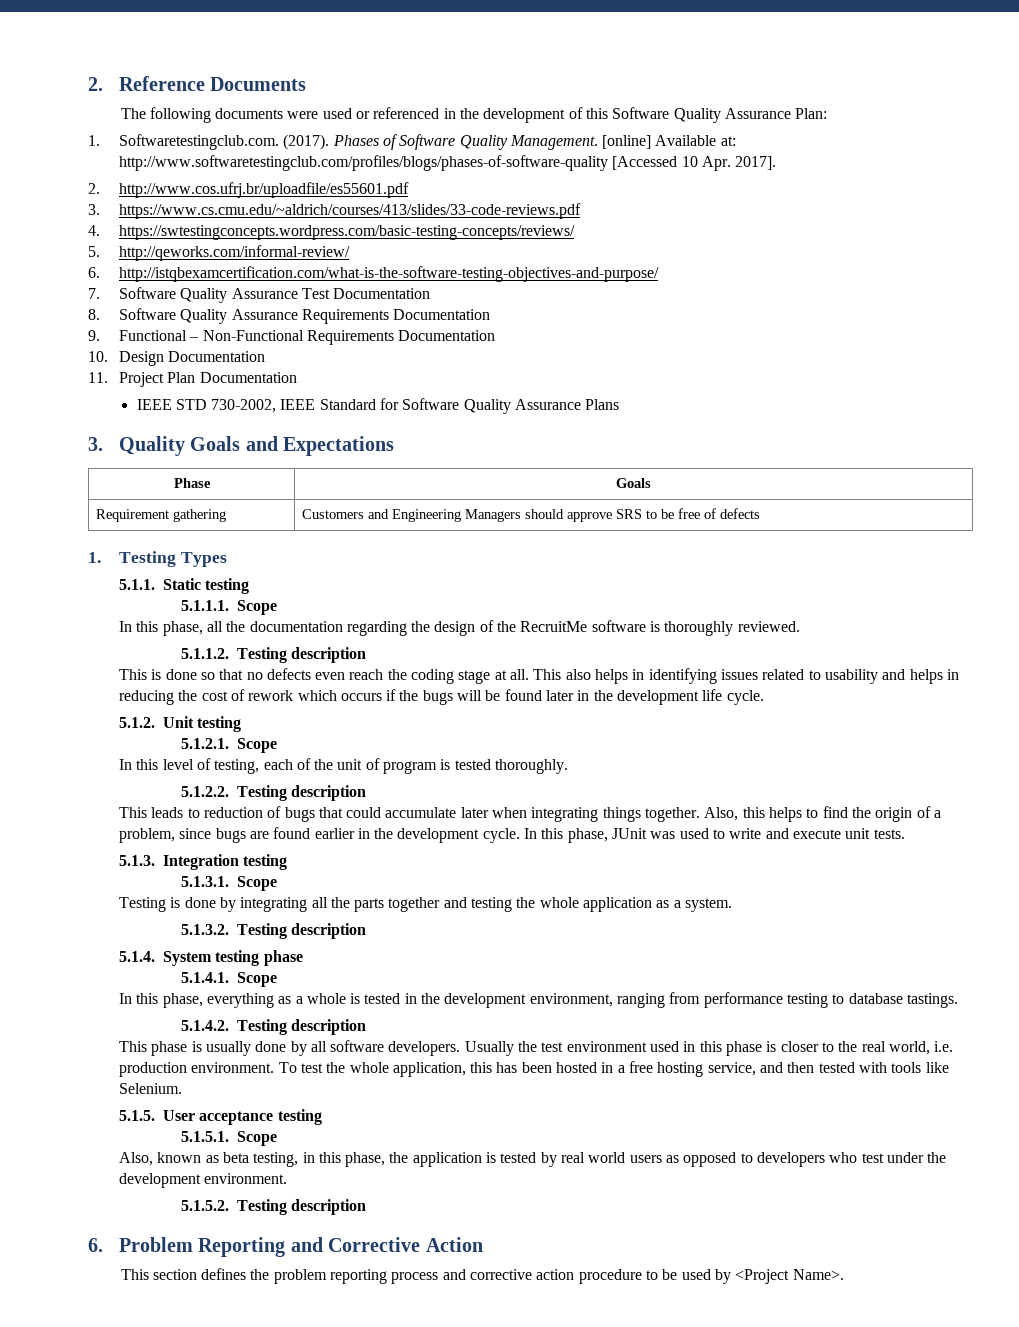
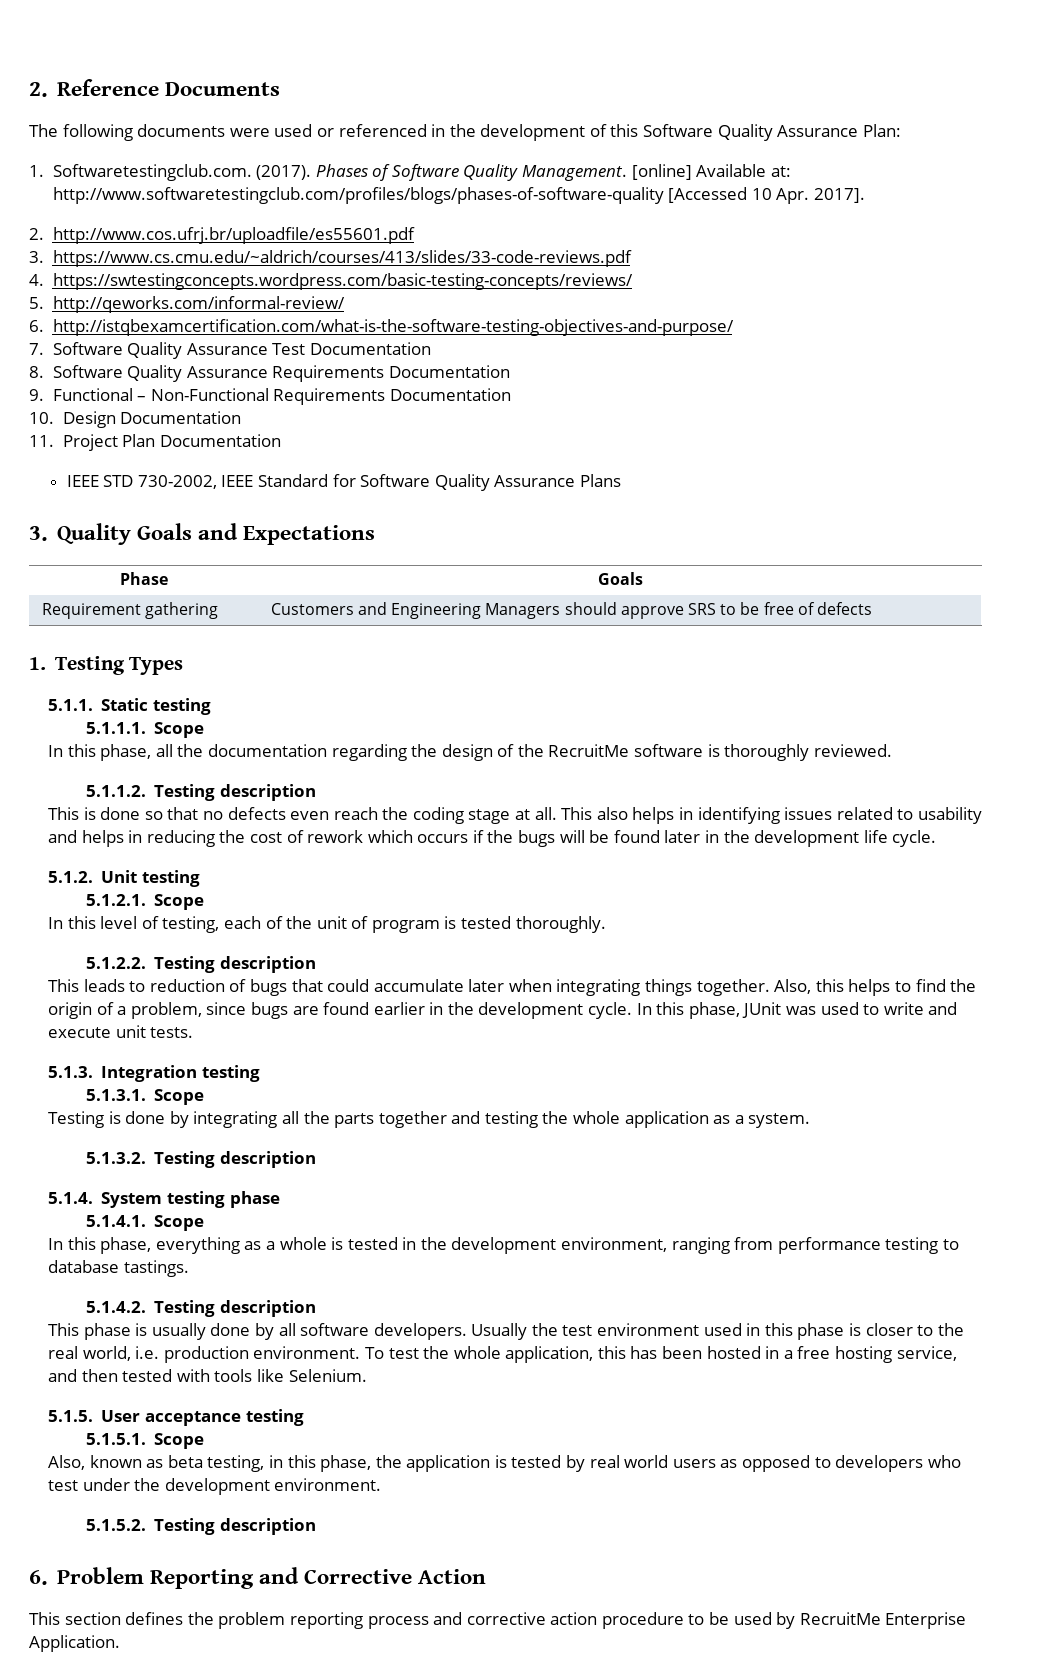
[735,1269,844,1284] <Project Name>. -> [799,1612,967,1629] [29,1635,120,1652] RecruitMe Enterprise Application.

